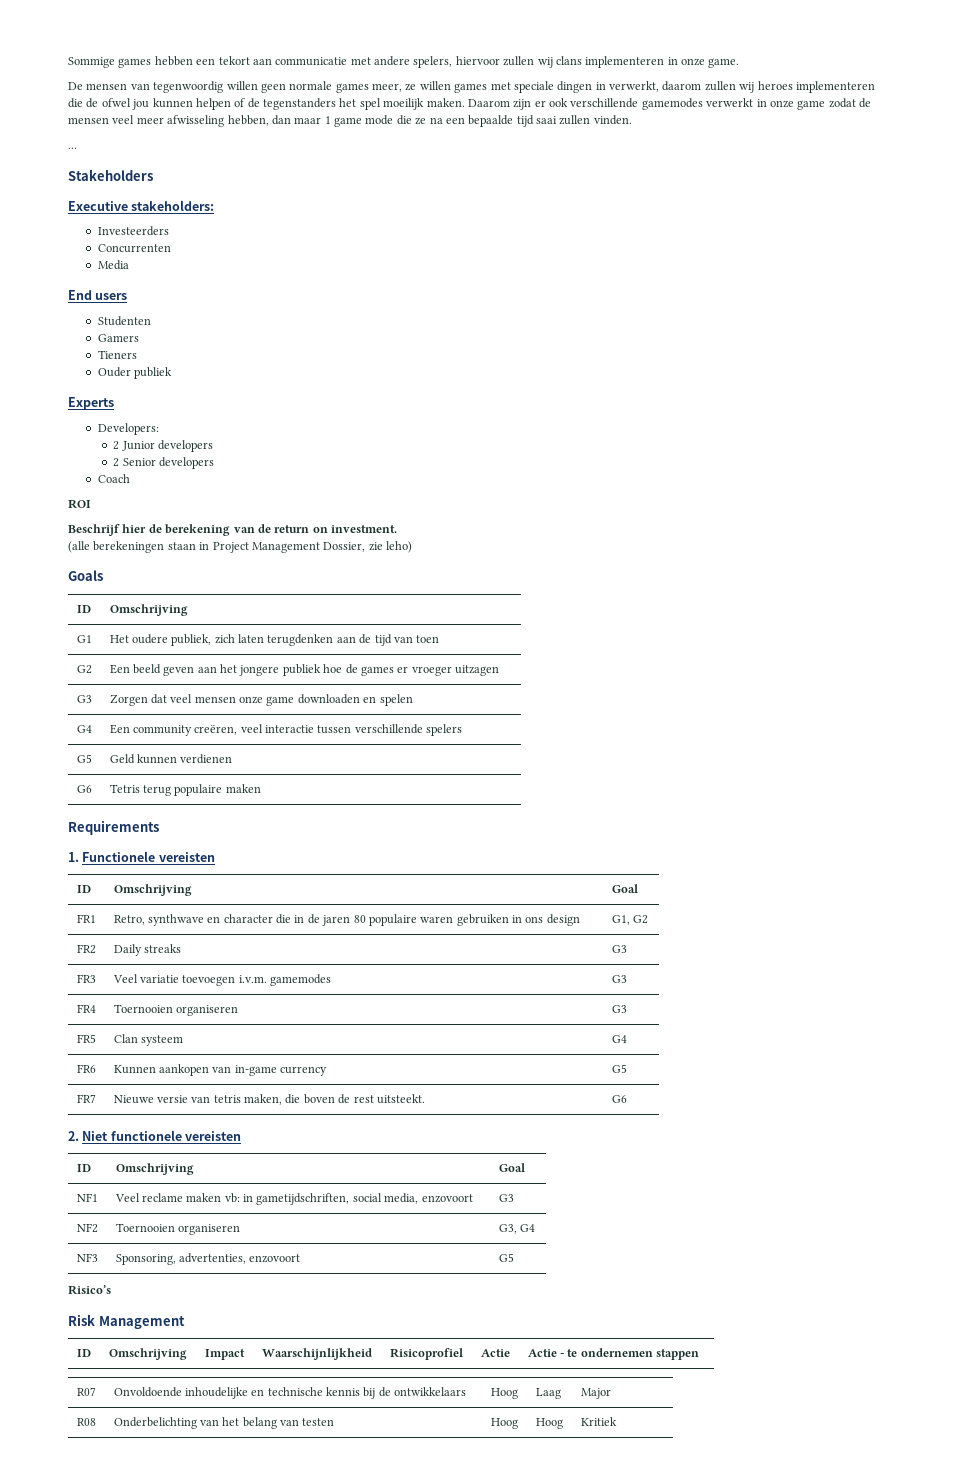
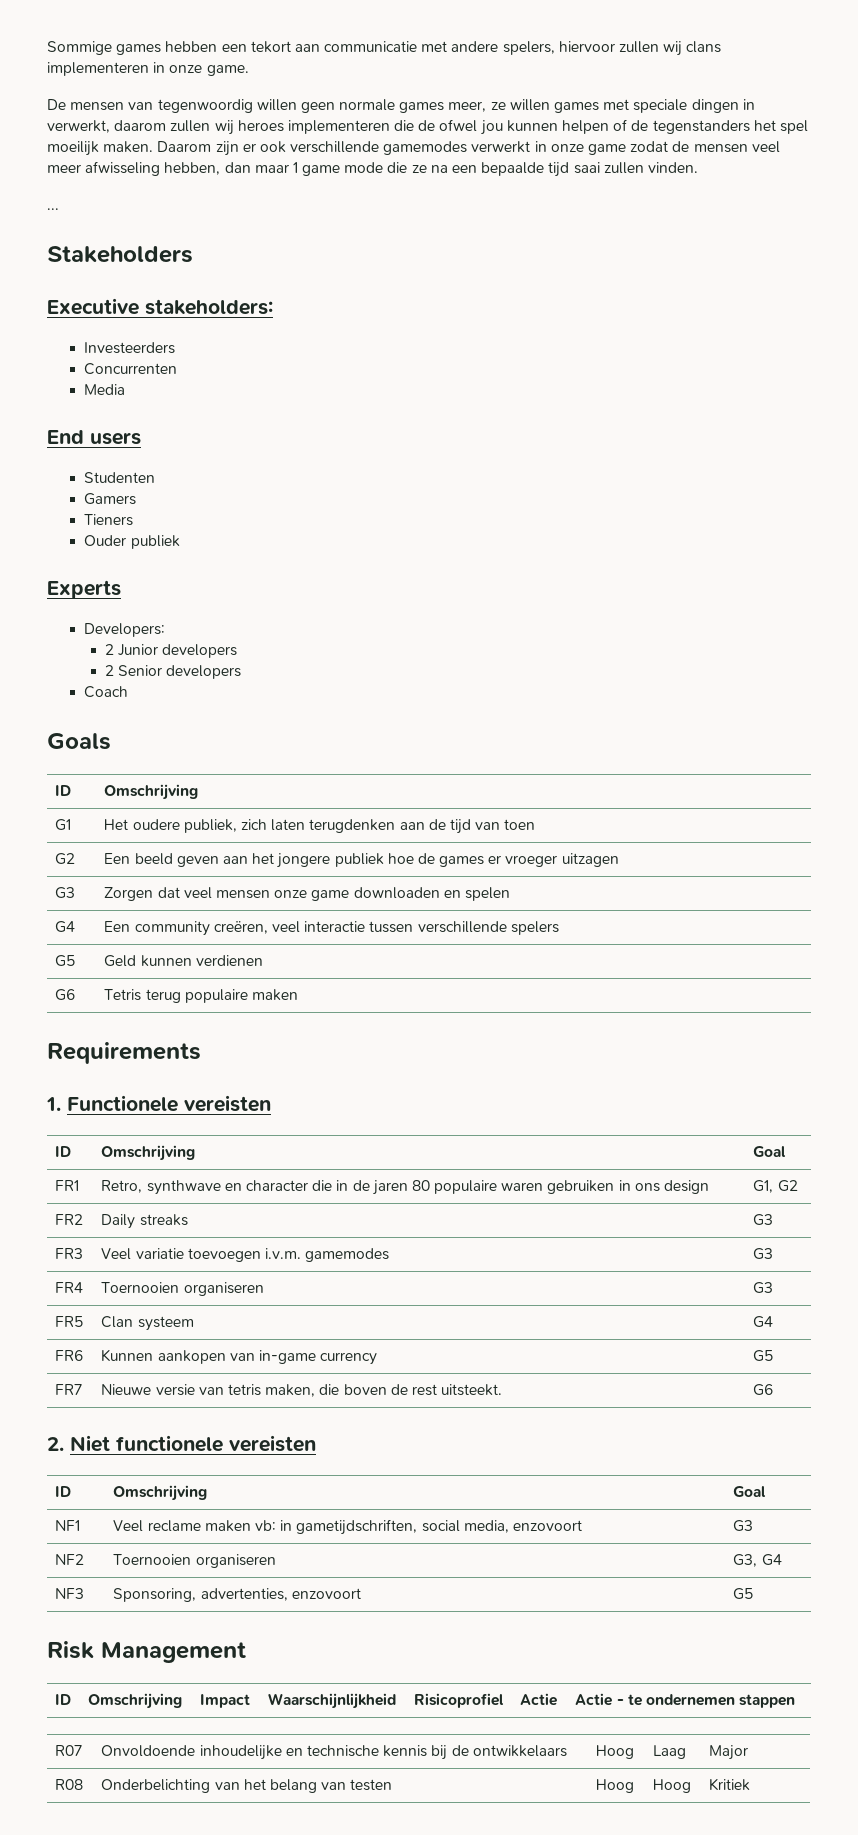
[68,499,91,509] [68,524,397,536] [68,541,412,553] // ROI // Beschrijf hier de berekening van de return on investment. // (alle berekeningen staan in Project Management Dossier, zie leho) -> (129, 692) none
[68,1285,111,1295] // Risico’s -> (754, 1594) none

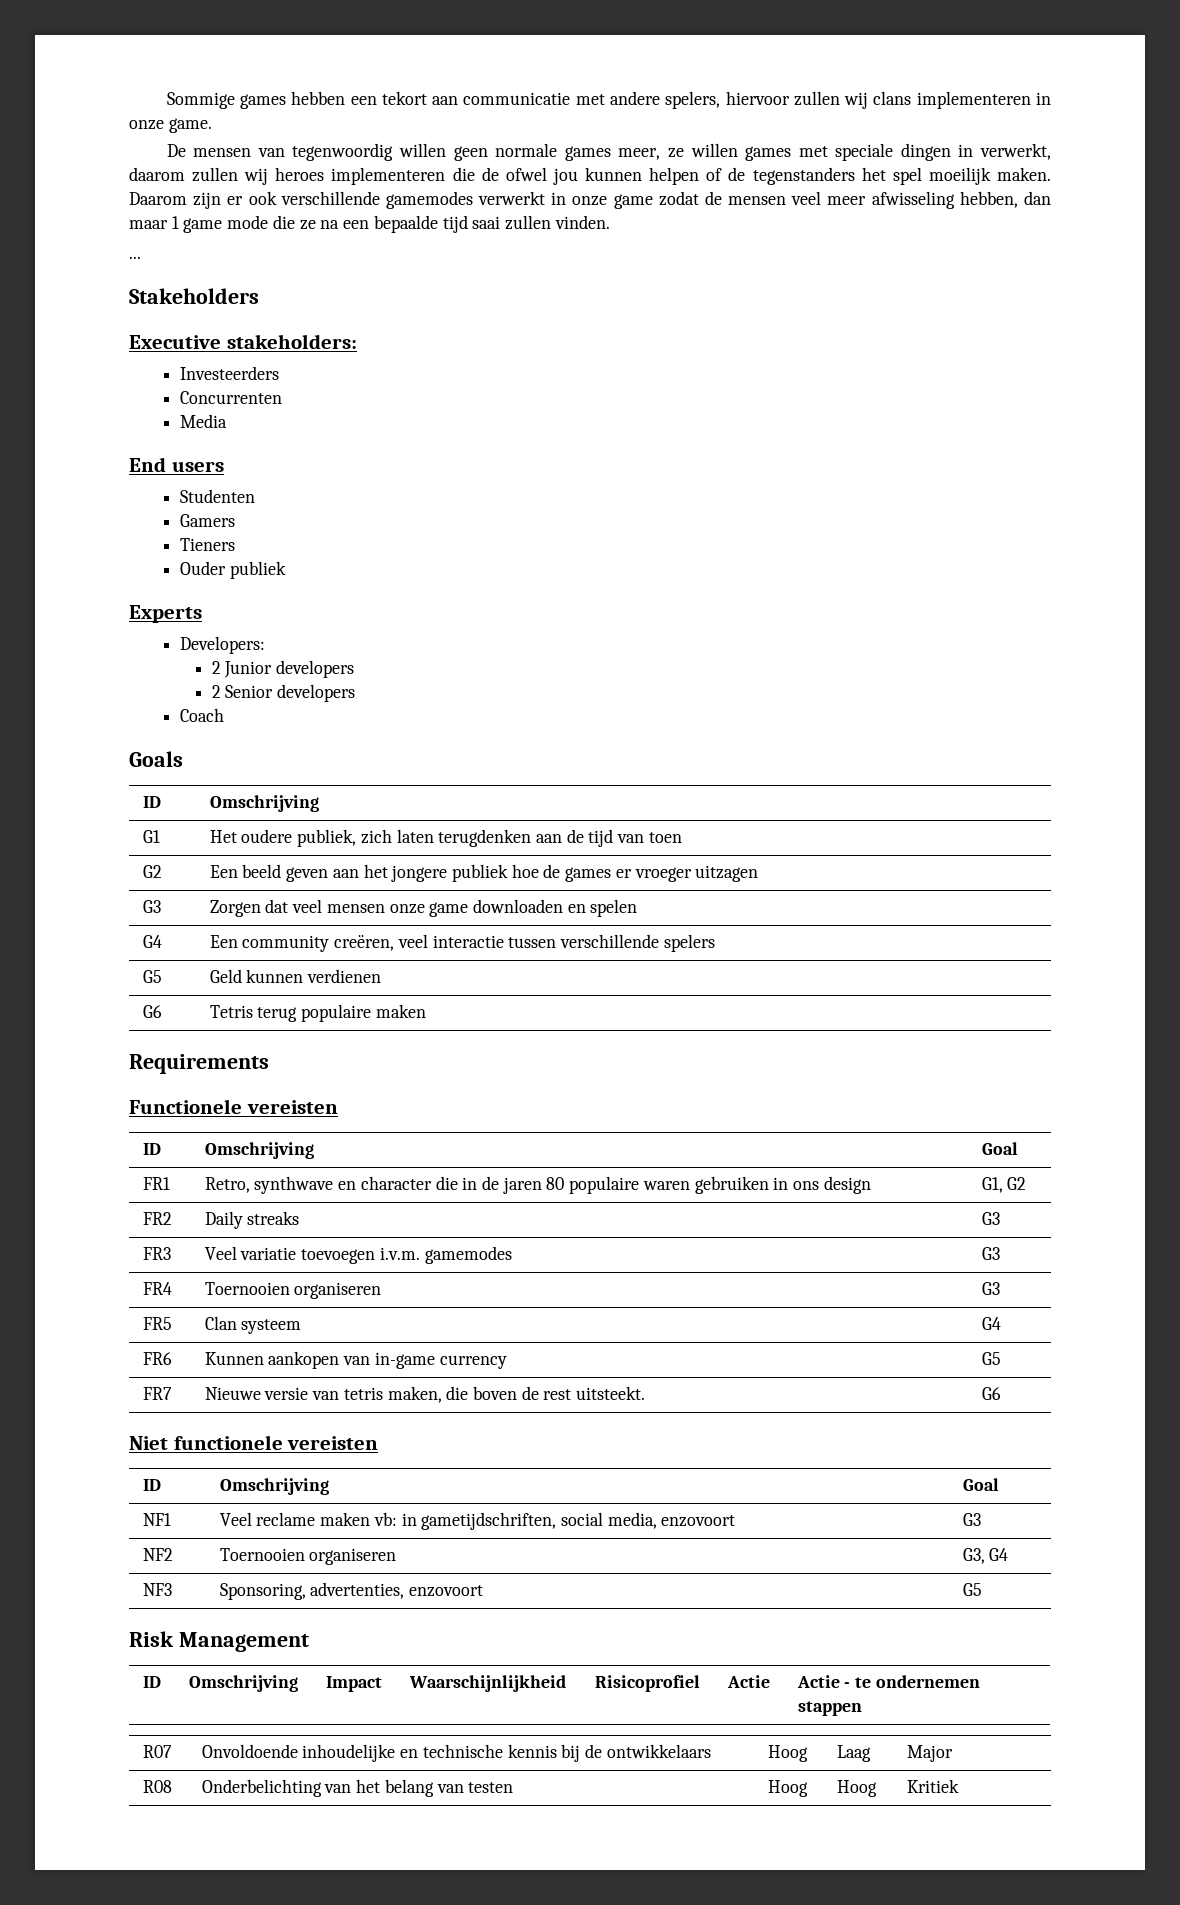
[46,1097,61,1111] 1. -> (269, 1064) none
[47,1437,64,1451] 2. -> (1001, 1393) none

